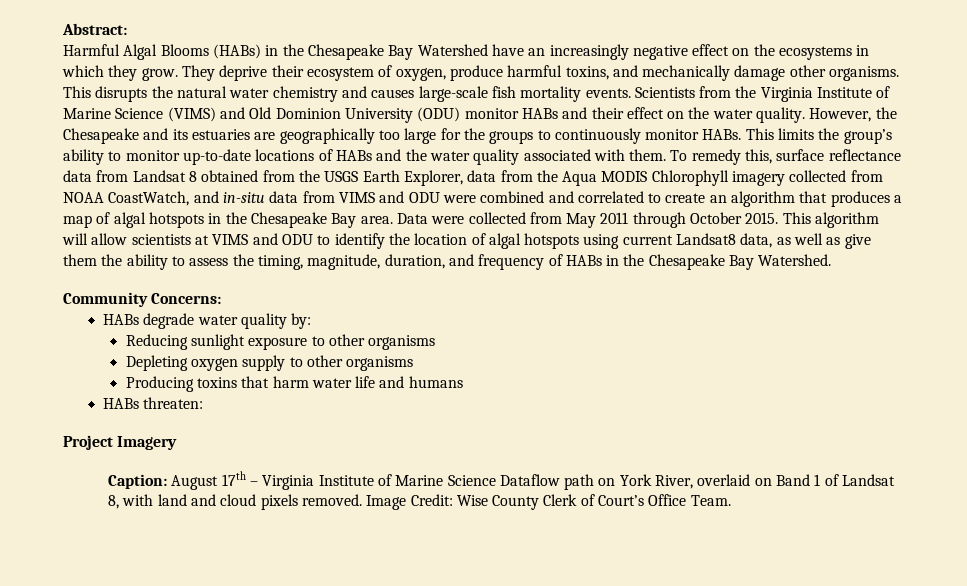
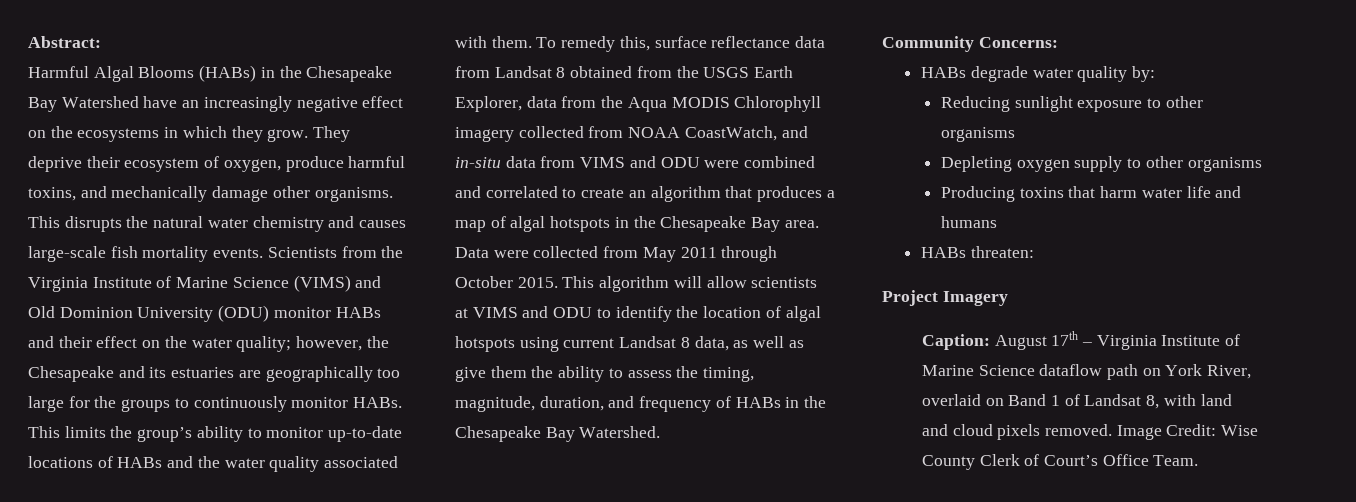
[756,107,872,123] quality. However, -> [236,336,363,352] quality; however,
[676,233,737,245] Landsat8 -> [619,336,690,348] Landsat 8
[499,474,560,486] Dataflow -> [1039,364,1103,376] dataflow

